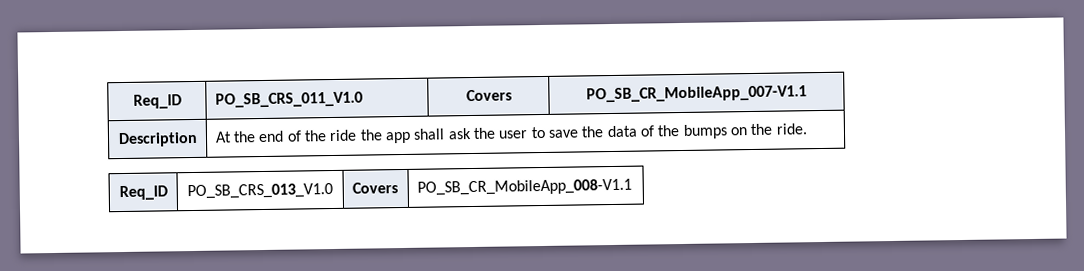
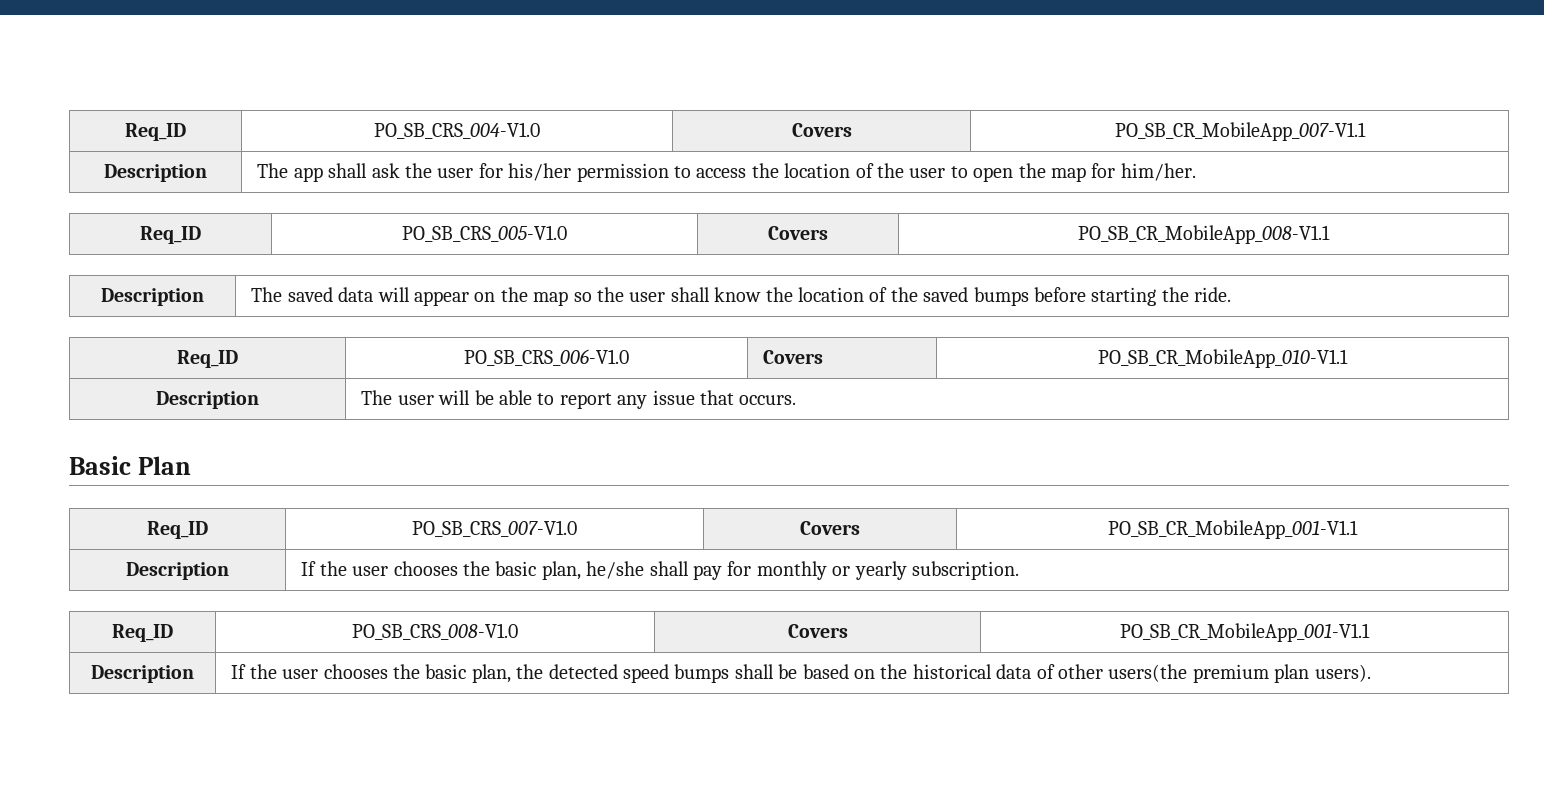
[132,94,182,109] [214,91,363,108] Req_ID | PO_SB_CRS_011_V1.0 -> [125,123,186,141] [374,122,540,139] Req_ID | PO_SB_CRS_004-V1.0
[214,129,383,143] At the end of the ride the -> [257,163,289,178] The
[530,124,748,139] to save the data of the bumps on -> [478,163,1196,182] [140,226,201,244] [402,225,567,242] [768,226,828,240] [1078,225,1330,244] [101,288,204,306] [251,287,1157,306] for his/her permission to access the location of the user to open the map for him/her. // Req_ID | PO_SB_CRS_005-V1.0 | Covers | PO_SB_CR_MobileApp_008-V1.1 // Description | The saved data will appear on the map so the user shall know the location of the saved bumps before starting
[187,183,333,200] [351,182,398,194] [416,178,632,196] PO_SB_CRS_013_V1.0 | Covers | PO_SB_CR_MobileApp_008-V1.1 -> [464,349,629,366] [763,350,824,364] [1098,349,1348,368] [156,391,259,409] [361,390,797,409] [69,456,191,475] [147,521,208,539] [412,520,577,537] [800,521,860,535] [1108,520,1358,539] [126,562,229,580] [301,561,1020,580] [112,624,173,642] [352,623,518,640] [787,624,848,638] [1120,623,1370,642] [91,665,194,683] [231,664,1371,683] PO_SB_CRS_006-V1.0 | Covers | PO_SB_CR_MobileApp_010-V1.1 // Description | The user will be able to report any issue that occurs. // Basic Plan // Req_ID | PO_SB_CRS_007-V1.0 | Covers | PO_SB_CR_MobileApp_001-V1.1 // Description | If the user chooses the basic plan, he/she shall pay for monthly or yearly subscription. // Req_ID | PO_SB_CRS_008-V1.0 | Covers | PO_SB_CR_MobileApp_001-V1.1 // Description | If the user chooses the basic plan, the detected speed bumps shall be based on the historical data of other users(the premium plan users).

